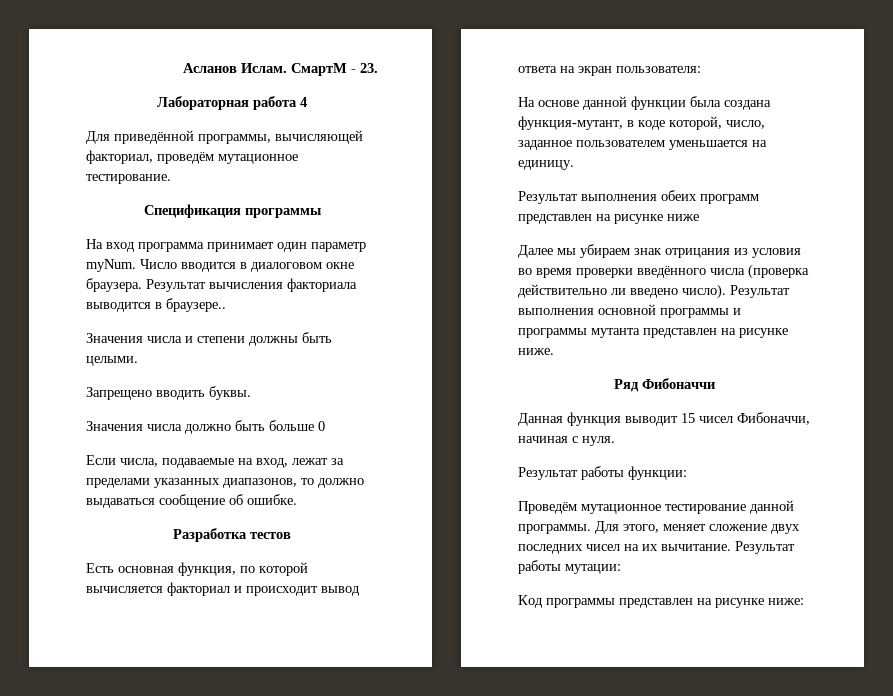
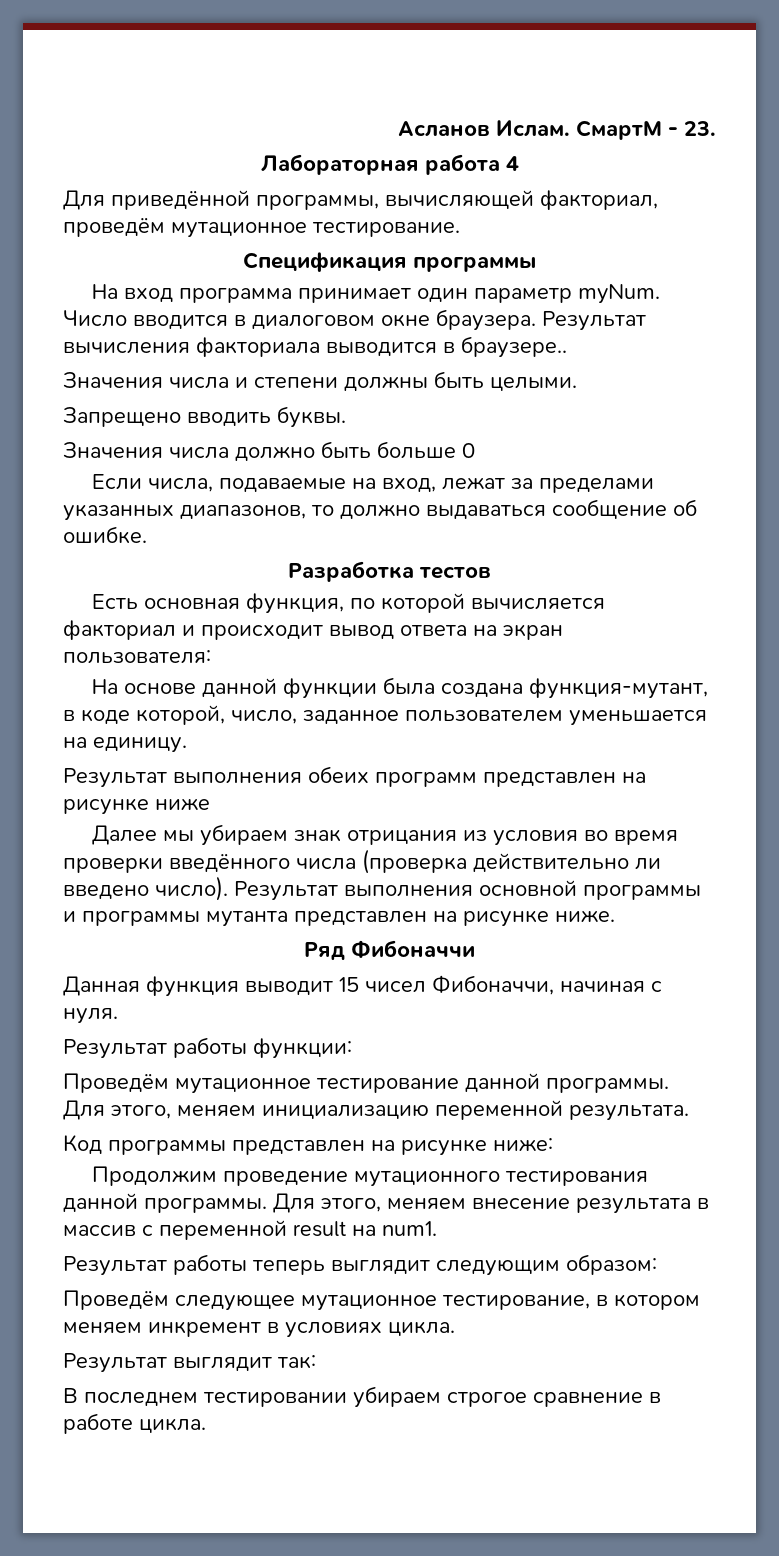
[663,524,800,534] [518,541,795,554] [518,560,621,574] меняет сложение двух последних чисел на их вычитание. Результат работы мутации: -> [177,1100,689,1121] меняем инициализацию переменной результата.
(804, 601) none -> [92,1166,649,1187] [63,1193,709,1214] [63,1220,437,1240] [63,1254,657,1276] [63,1290,700,1311] [63,1321,455,1338] [63,1353,316,1373] [63,1386,661,1408] [63,1413,206,1434] // Продолжим проведение мутационного тестирования данной программы. Для этого, меняем внесение результата в массив с переменной result на num1. // Результат работы теперь выглядит следующим образом: // Проведём следующее мутационное тестирование, в котором меняем инкремент в условиях цикла. // Результат выглядит так: // В последнем тестировании убираем строгое сравнение в работе цикла.

